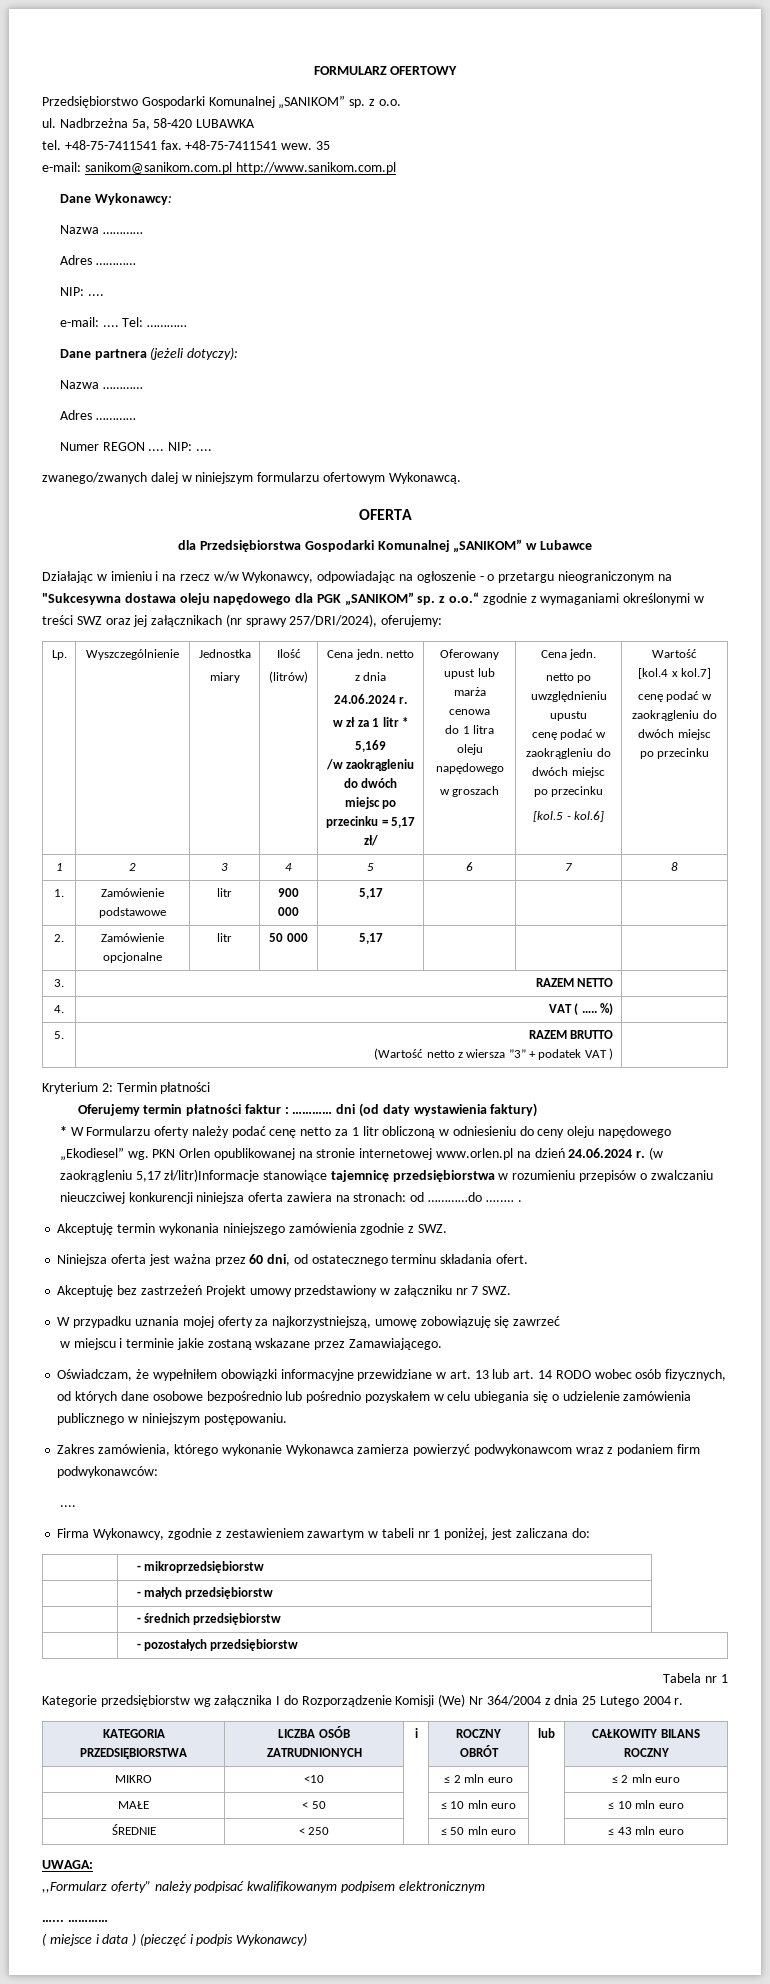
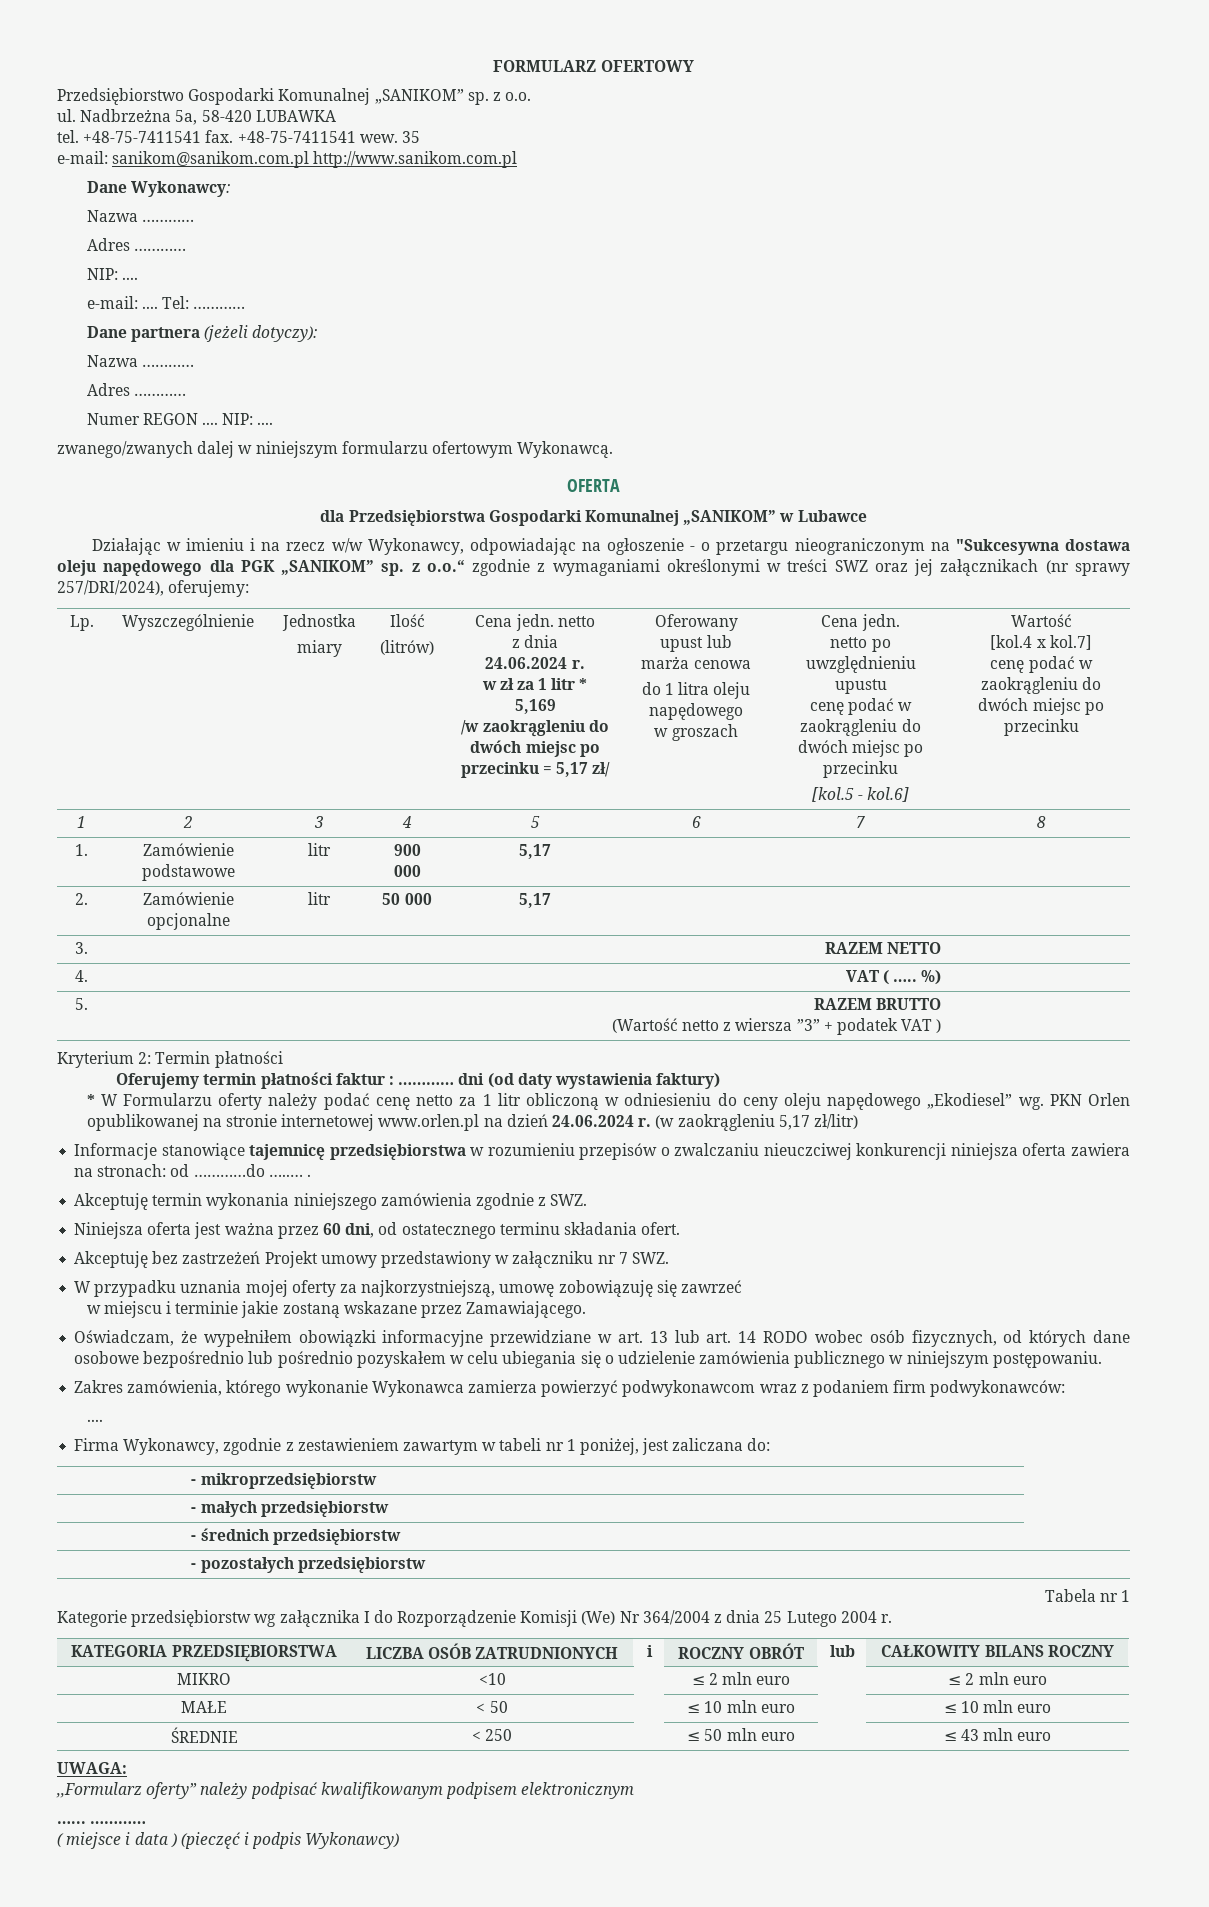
[164,1169,260,1182] zł/litr)Informacje -> [813,1114,858,1129] [74,1143,158,1160] zł/litr) // Informacje

